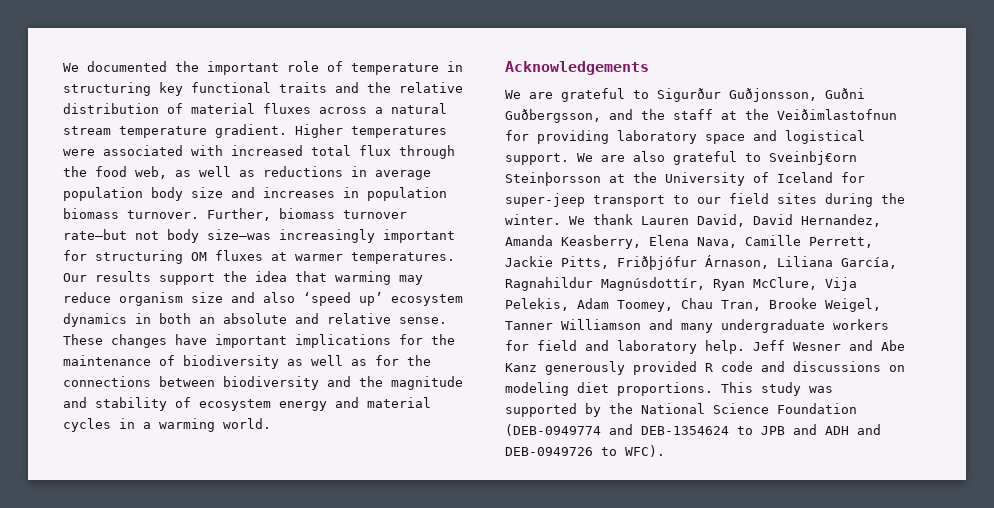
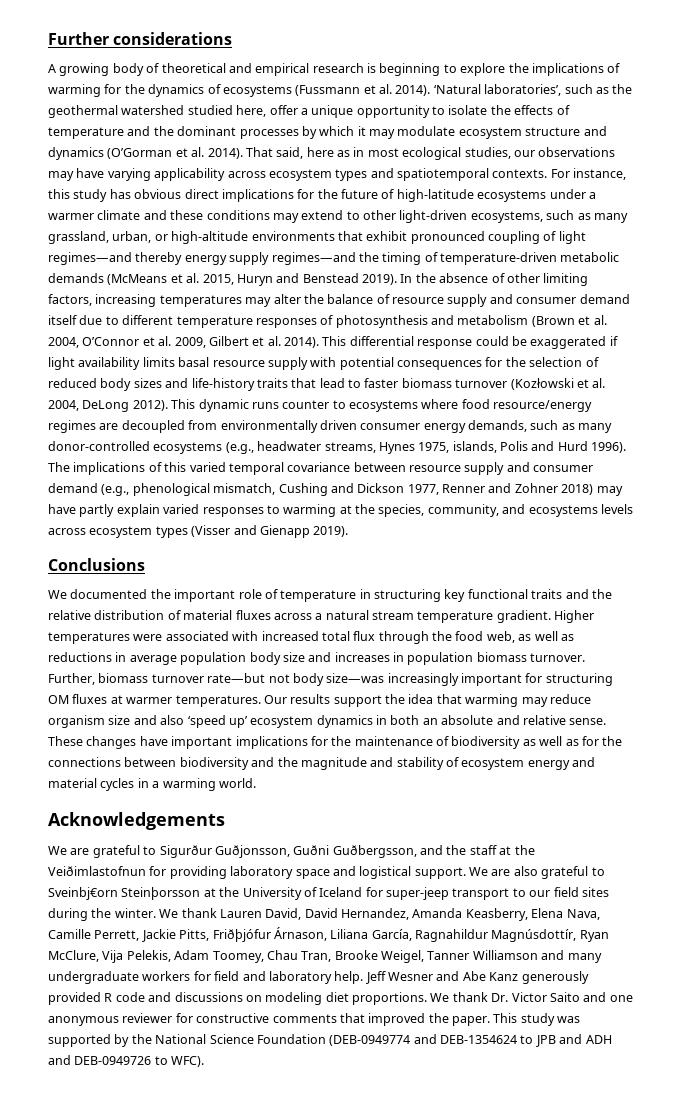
(63, 67) none -> [48,32,233,45] [48,63,621,76] [48,84,633,97] [48,105,570,118] [48,126,607,139] [48,147,616,160] [48,168,627,181] [48,189,596,202] [48,210,628,223] [48,231,586,244] [48,252,620,265] [48,273,589,286] [48,294,630,307] [48,315,607,328] [48,336,618,349] [48,357,599,370] [48,378,606,391] [48,399,593,412] [48,420,613,433] [48,441,627,454] [48,462,594,475] [48,483,623,496] [48,504,633,517] [48,525,349,538] [48,558,145,571] Further considerations // A growing body of theoretical and empirical research is beginning to explore the implications of warming for the dynamics of ecosystems (Fussmann et al. 2014). ‘Natural laboratories’, such as the geothermal watershed studied here, offer a unique opportunity to isolate the effects of temperature and the dominant processes by which it may modulate ecosystem structure and dynamics (O’Gorman et al. 2014). That said, here as in most ecological studies, our observations may have varying applicability across ecosystem types and spatiotemporal contexts. For instance, this study has obvious direct implications for the future of high-latitude ecosystems under a warmer climate and these conditions may extend to other light-driven ecosystems, such as many grassland, urban, or high-altitude environments that exhibit pronounced coupling of light regimes—and thereby energy supply regimes—and the timing of temperature-driven metabolic demands (McMeans et al. 2015, Huryn and Benstead 2019). In the absence of other limiting factors, increasing temperatures may alter the balance of resource supply and consumer demand itself due to different temperature responses of photosynthesis and metabolism (Brown et al. 2004, O’Connor et al. 2009, Gilbert et al. 2014). This differential response could be exaggerated if light availability limits basal resource supply with potential consequences for the selection of reduced body sizes and life-history traits that lead to faster biomass turnover (Kozłowski et al. 2004, DeLong 2012). This dynamic runs counter to ecosystems where food resource/energy regimes are decoupled from environmentally driven consumer energy demands, such as many donor-controlled ecosystems (e.g., headwater streams, Hynes 1975, islands, Polis and Hurd 1996). The implications of this varied temporal covariance between resource supply and consumer demand (e.g., phenological mismatch, Cushing and Dickson 1977, Renner and Zohner 2018) may have partly explain varied responses to warming at the species, community, and ecosystems levels across ecosystem types (Visser and Gienapp 2019). // Conclusions //
(713, 389) none -> [430,992,633,1002] [48,1013,490,1026] We thank Dr. Victor Saito and one anonymous reviewer for constructive comments that improved the paper.

